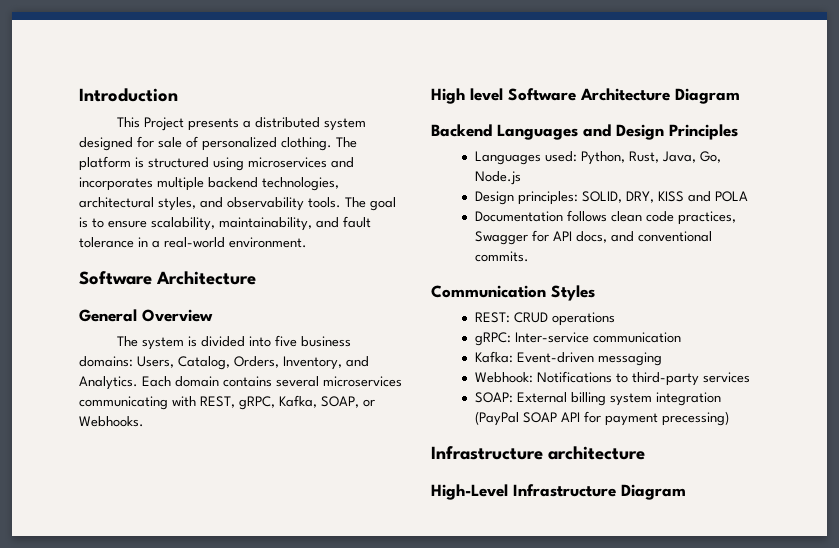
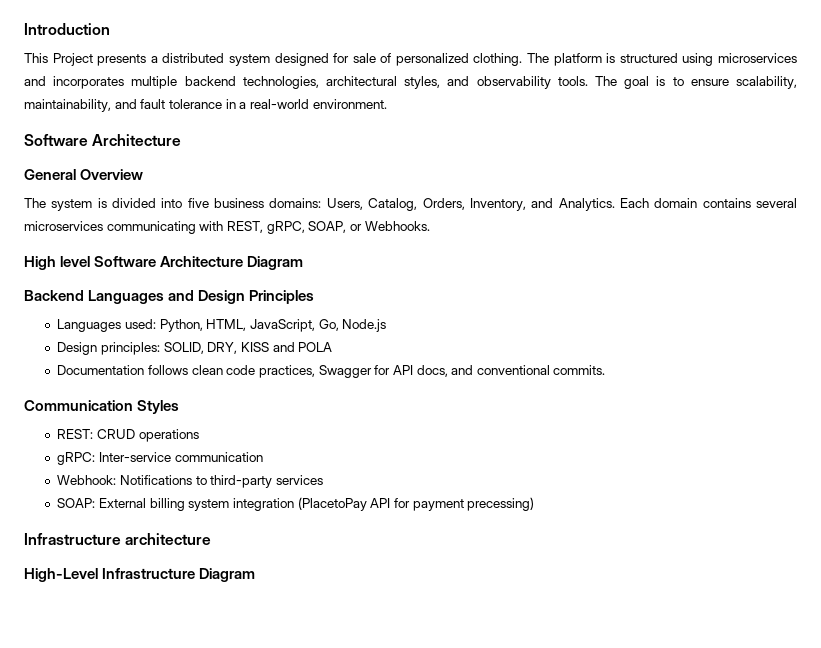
[279,395,317,408] Kafka, -> (305, 227) none
[629,151,697,163] Rust, Java, -> [206,319,315,332] HTML, JavaScript,
[475,351,663,366] // Kafka: Event-driven messaging -> (263, 457) none
[475,411,558,426] (PayPal SOAP -> [297,497,367,511] (PlacetoPay

